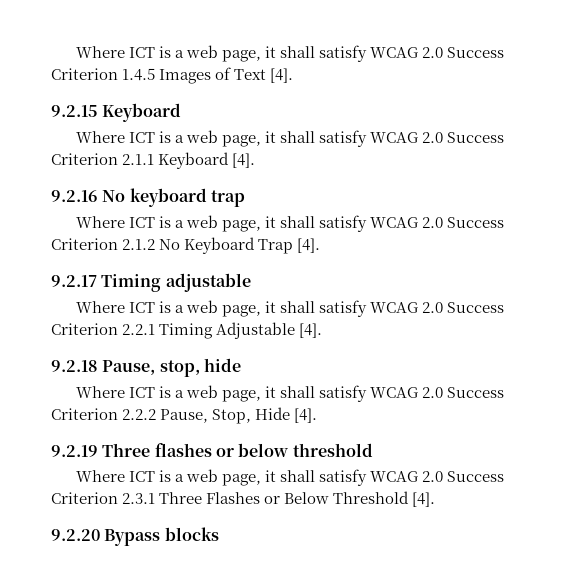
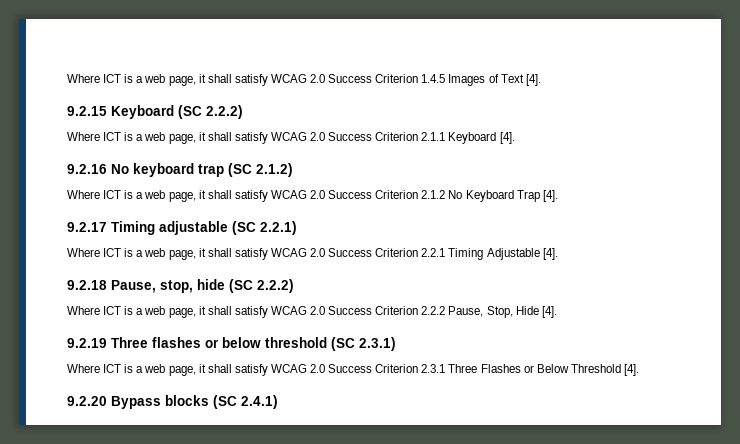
(182, 112) none -> [178,105,243,119] (SC 2.2.2)
(245, 198) none -> [228,163,293,177] (SC 2.1.2)
(251, 282) none -> [232,221,297,235] (SC 2.2.1)
(241, 365) none -> [229,279,294,293] (SC 2.2.2)
(373, 450) none -> [331,337,396,351] (SC 2.3.1)
(219, 534) none -> [213,395,278,409] (SC 2.4.1)

